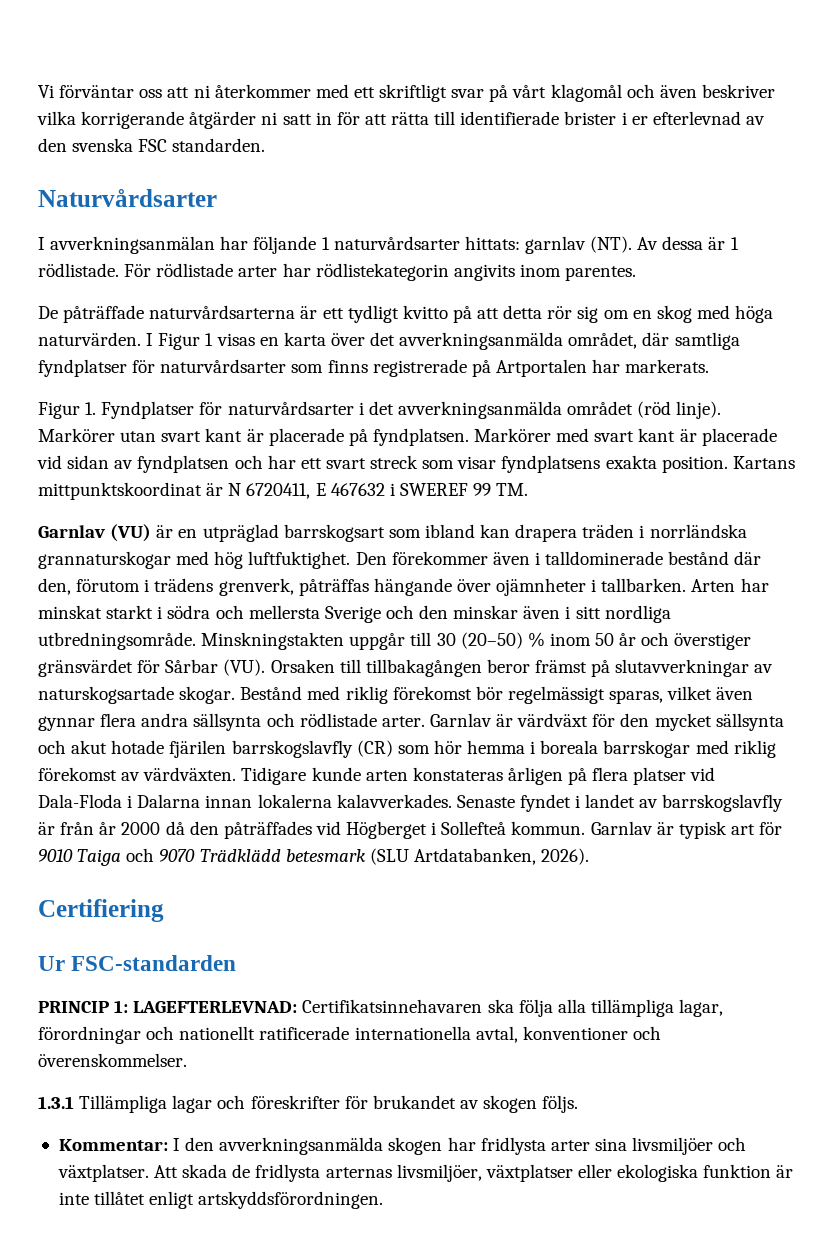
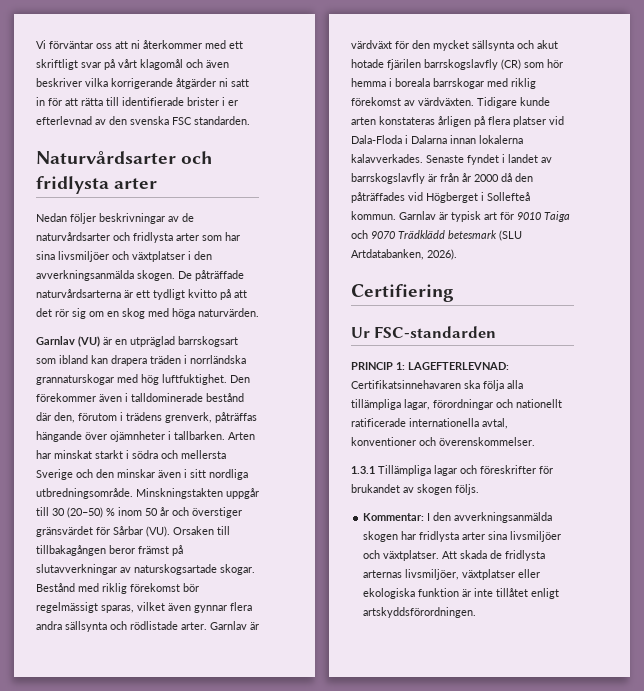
[38,236,739,254] [38,263,637,281] // I avverkningsanmälan har följande 1 naturvårdsarter hittats: garnlav (NT). Av dessa är 1 rödlistade. För rödlistade arter har rödlistekategorin angivits inom parentes. // -> [181,151,214,164] [36,176,158,194] [36,213,194,224] [36,232,240,243] [36,251,212,262] [36,270,175,281] och fridlysta arter // Nedan följer beskrivningar av de naturvårdsarter och fridlysta arter som har sina livsmiljöer och växtplatser i den avverkningsanmälda skogen.
[503,305,543,319] detta -> [36,308,52,317] det
[146,332,740,350] [38,359,710,377] [38,401,722,419] [38,428,777,446] [37,455,795,473] [38,482,529,500] I Figur 1 visas en karta över det avverkningsanmälda området, där samtliga fyndplatser för naturvårdsarter som finns registrerade på Artportalen har markerats. // Figur 1. Fyndplatser för naturvårdsarter i det avverkningsanmälda området (röd linje). Markörer utan svart kant är placerade på fyndplatsen. Markörer med svart kant är placerade vid sidan av fyndplatsen och har ett svart streck som visar fyndplatsens exakta position. Kartans mittpunktskoordinat är N 6720411, E 467632 i SWEREF 99 TM. -> (259, 312) none

